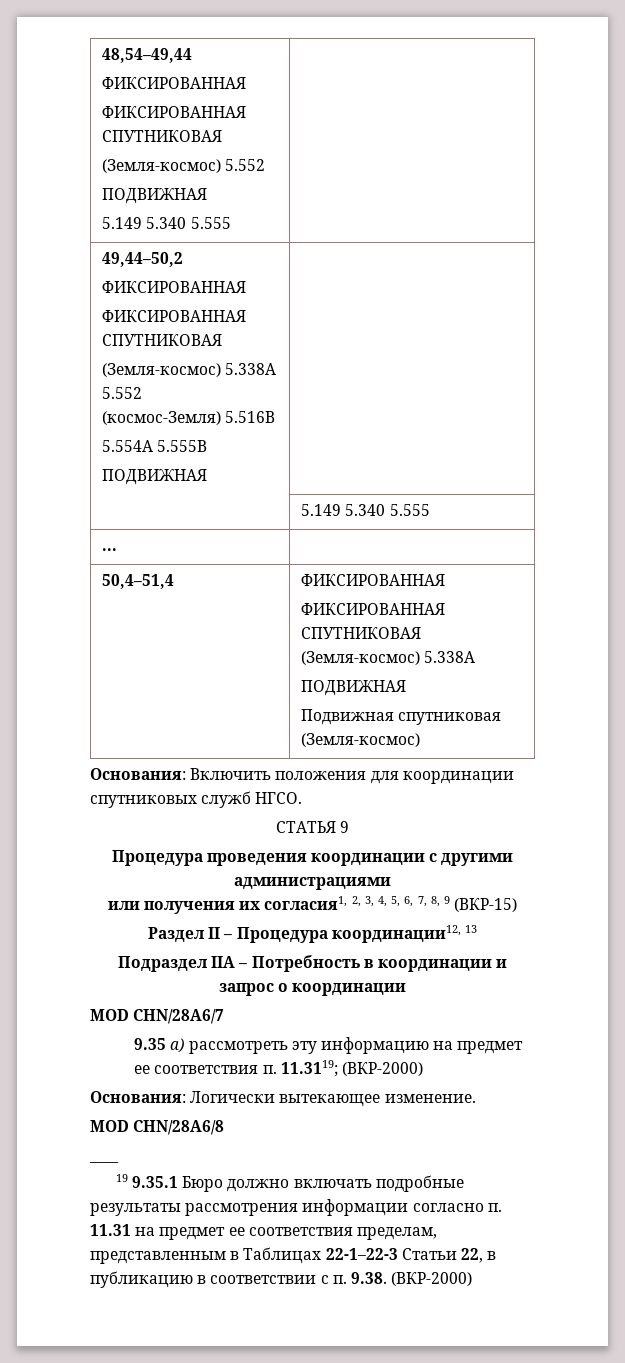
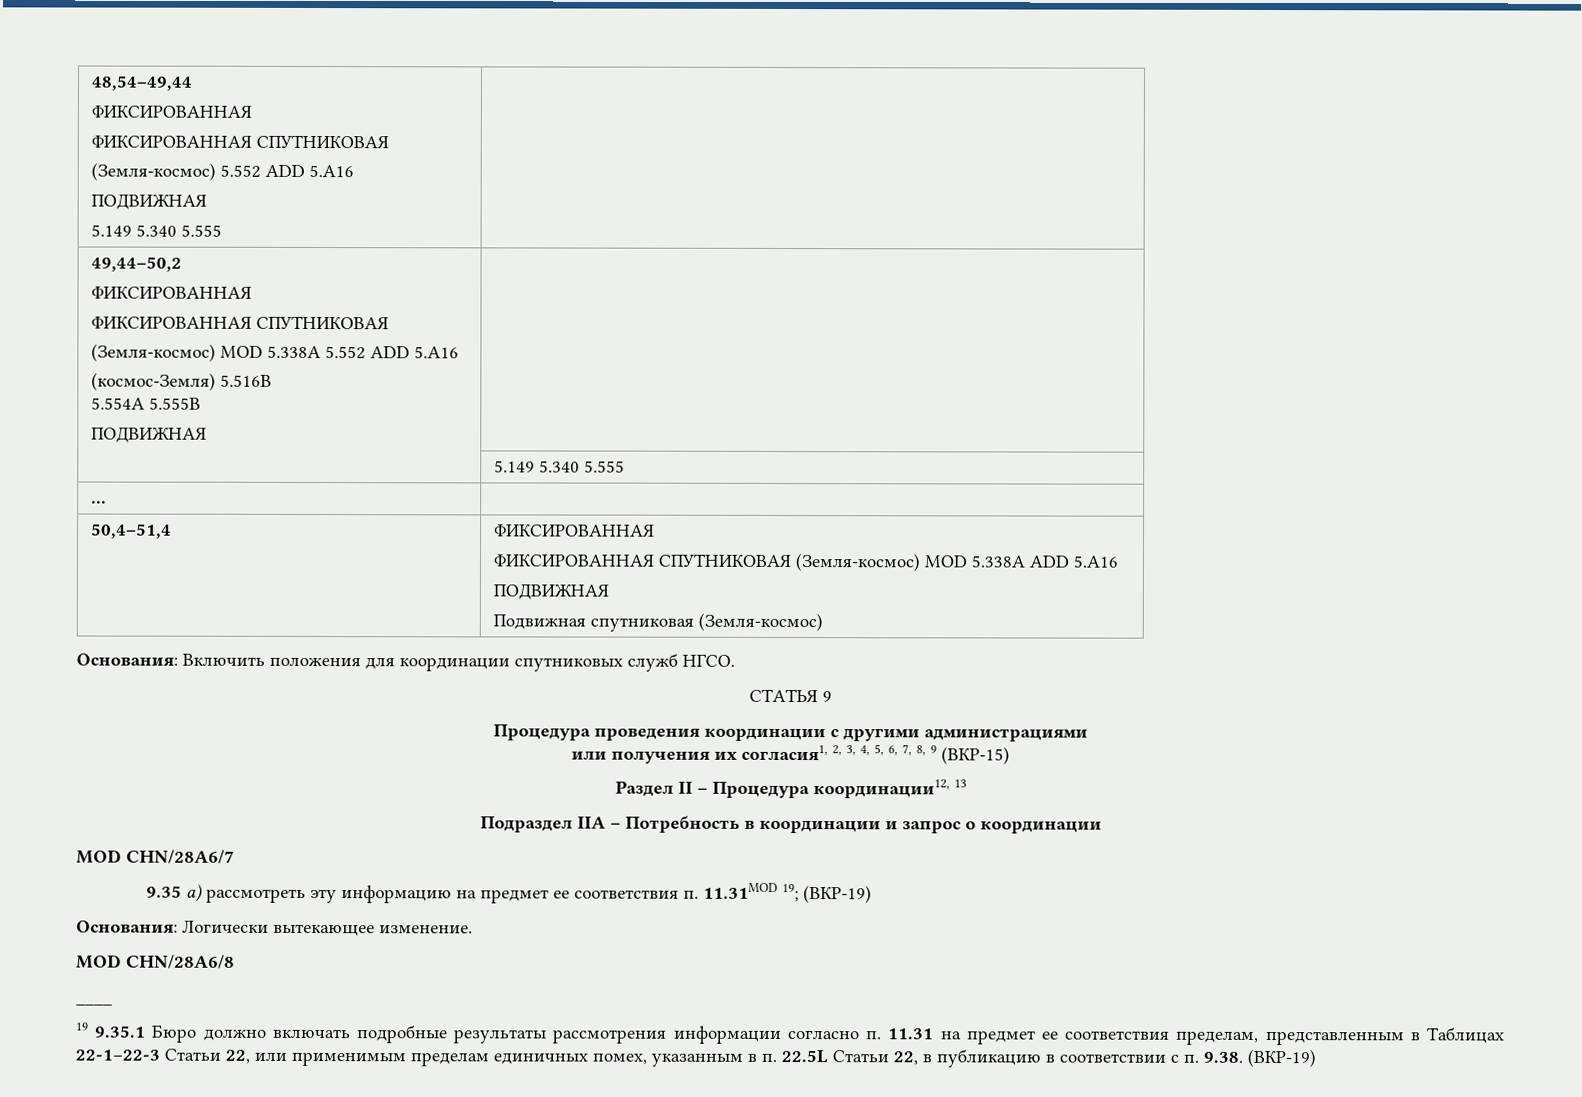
(266, 165) none -> [265,164,355,178] ADD 5.A16
(222, 370) none -> [220,345,264,358] MOD
(143, 393) none -> [370,346,460,359] ADD 5.A16
[424,651,476,663] 5.338А -> [924,555,1119,568] MOD 5.338А ADD 5.A16
[280,1060,423,1077] 11.3119; (ВКР-2000) -> [703,882,873,904] 11.31MOD 19; (ВКР-19)
(483, 1255) none -> [254,1049,918,1067] или применимым пределам единичных помех, указанным в п. 22.5L Статьи 22,
[391,1272,473,1286] (ВКР-2000) -> [1247,1048,1316,1068] (ВКР-19)

